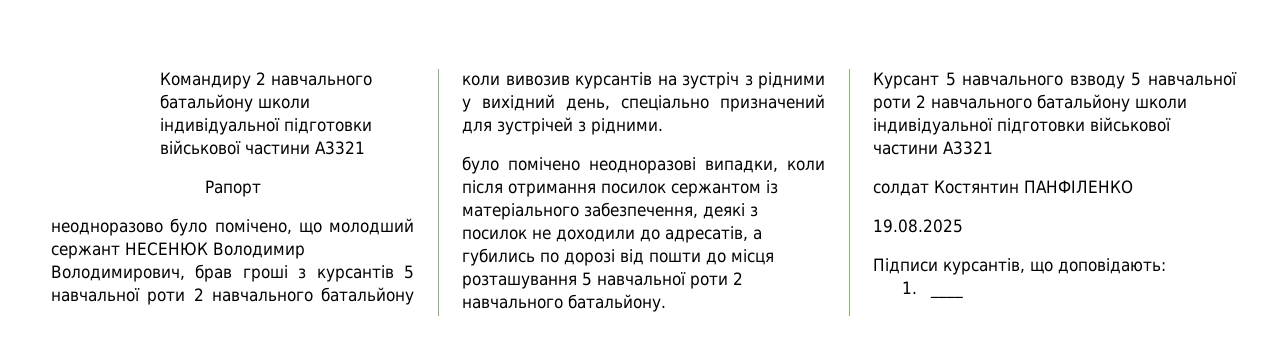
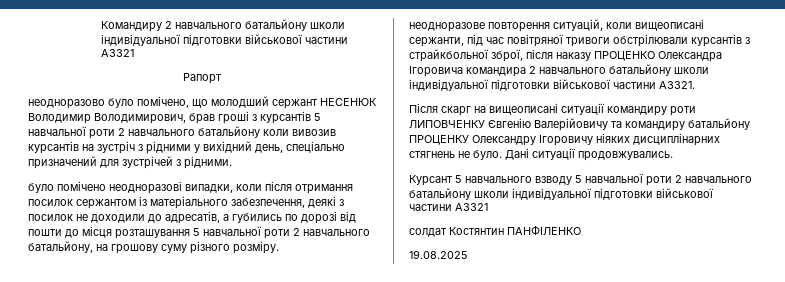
[568,294,666,312] батальйону. -> [28,241,279,254] [409,19,704,32] [409,34,750,47] [409,49,722,62] [409,64,709,77] [409,79,695,91] [409,103,696,116] [409,118,750,131] [409,133,720,146] [409,148,673,161] батальйону, на грошову суму різного розміру. // неодноразове повторення ситуацій, коли вищеописані сержанти, під час повітряної тривоги обстрілювали курсантів з страйкбольної зброї, після наказу ПРОЦЕНКО Олександра Ігоровича командира 2 навчального батальйону школи індивідуальної підготовки військової частини А3321. // Після скарг на вищеописані ситуації командиру роти ЛИПОВЧЕНКУ Євгенію Валерійовичу та командиру батальйону ПРОЦЕНКУ Олександру Ігоровичу ніяких дисциплінарних стягнень не було. Дані ситуації продовжувались.
[873,258,1166,275] [902,281,918,294] [930,294,964,299] // Підписи курсантів, що доповідають: // 1. ____ -> (468, 254) none

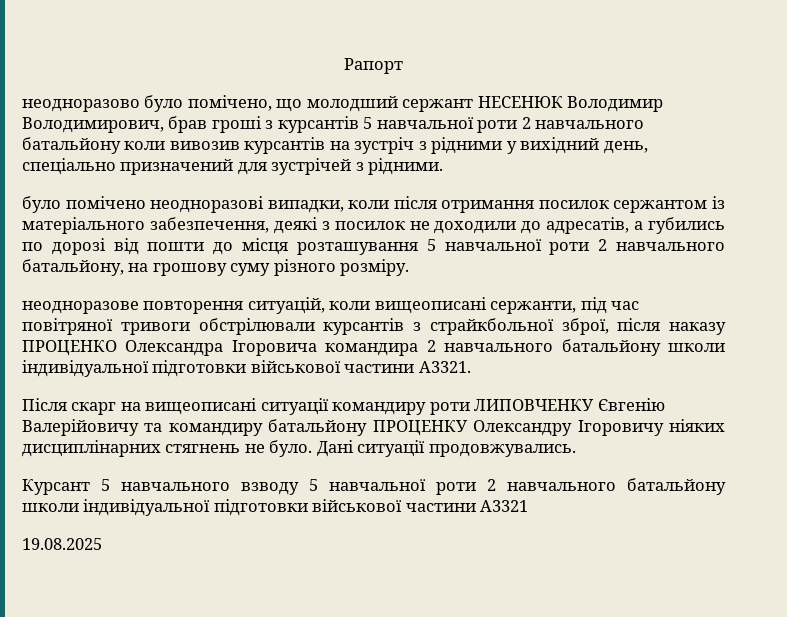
[101,19,346,32] [101,34,349,46] [101,49,135,57] Командиру 2 навчального батальйону школи індивідуальної підготовки військової частини А3321 // -> (344, 66) none
[409,226,581,237] // солдат Костянтин ПАНФІЛЕНКО -> (529, 506) none

